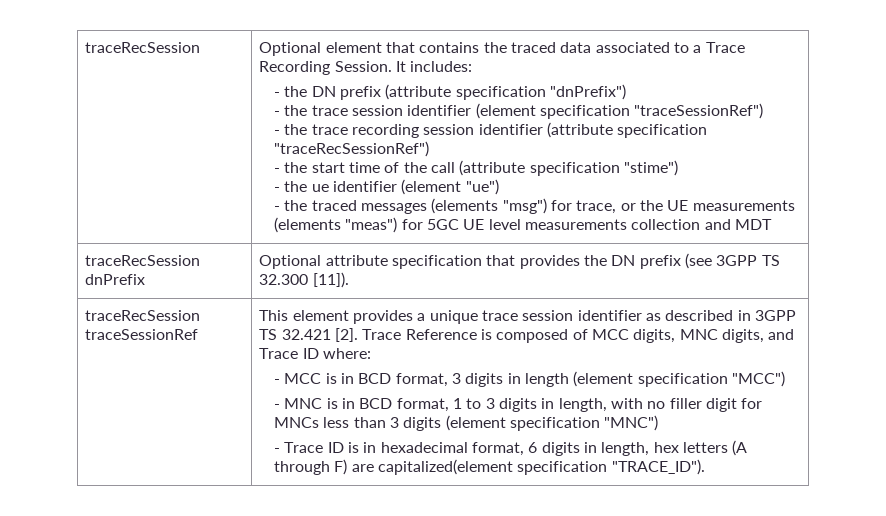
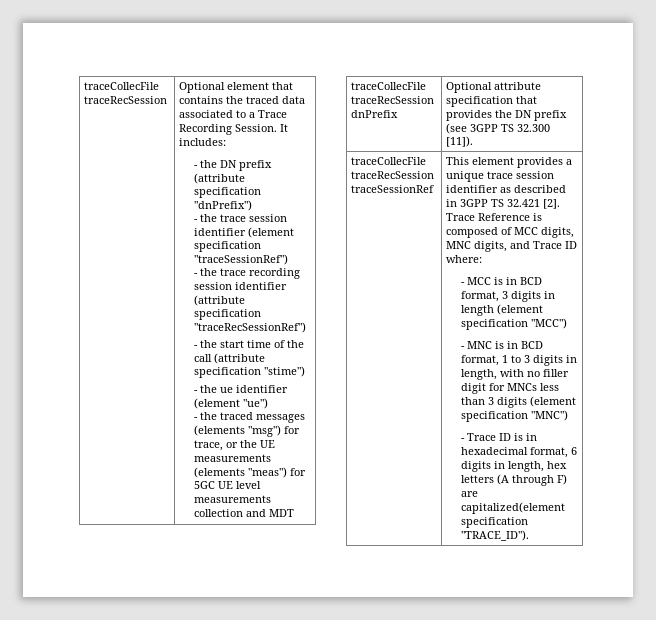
(85, 47) none -> [84,82,160,90] traceCollecFile
(772, 224) none -> [351,82,427,90] traceCollecFile
(349, 280) none -> [351,157,427,165] traceCollecFile

